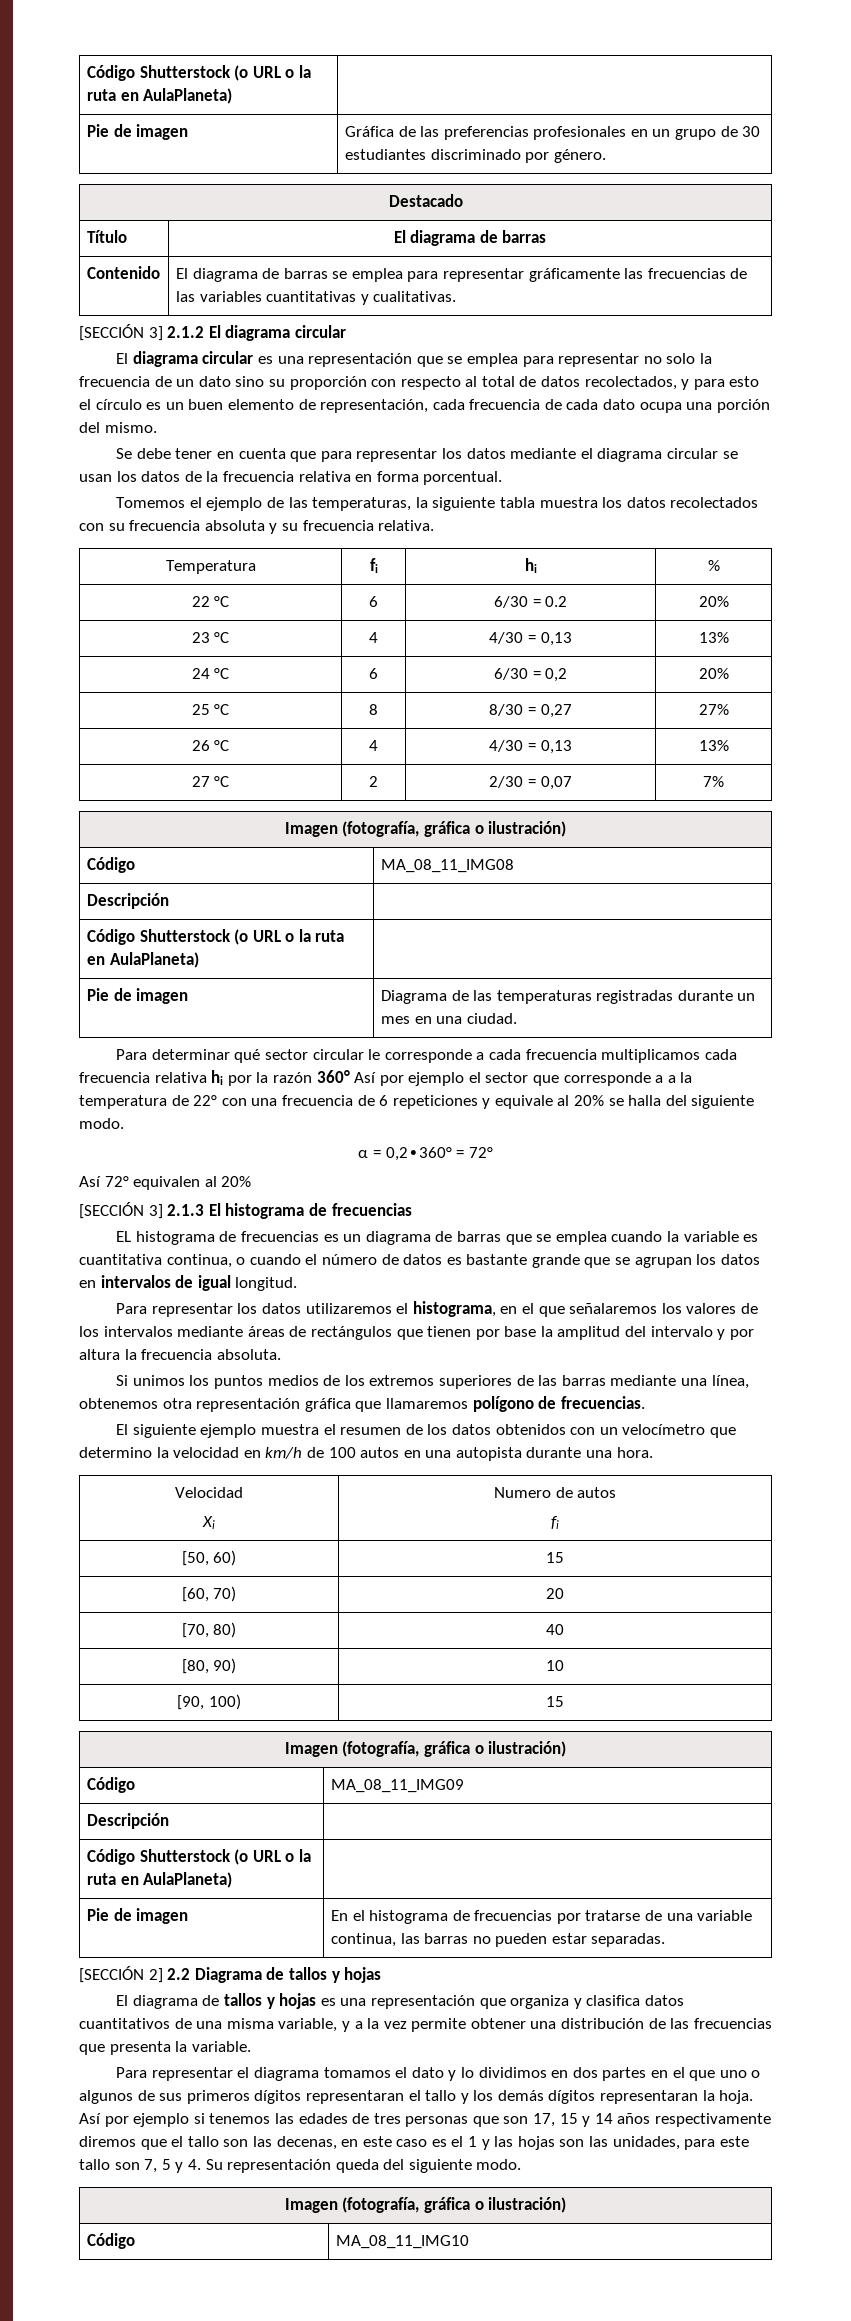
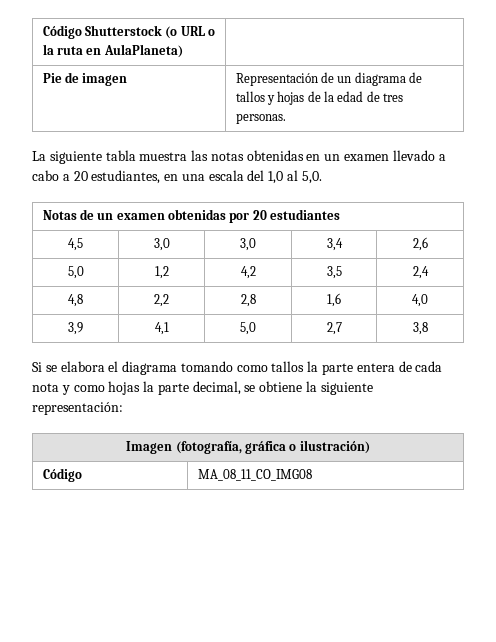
[344,126,761,140] [344,149,606,163] [388,194,463,207] [86,230,127,243] [393,230,547,246] [86,266,160,279] [175,268,748,282] [175,291,457,305] [79,324,346,341] [116,351,712,367] [79,376,760,390] [79,399,770,413] [79,422,157,433] [116,448,738,462] [79,471,503,485] [116,497,759,511] [79,520,435,534] [165,560,256,574] [369,558,378,573] [524,558,537,573] [707,560,720,571] [191,596,230,607] [369,596,378,607] [493,596,568,608] [698,596,729,607] [191,632,230,643] [369,632,378,643] [489,632,572,646] [698,632,729,643] [191,668,230,679] [369,668,378,679] [493,668,568,682] [698,668,729,679] [191,704,230,715] [369,704,378,715] [489,704,572,718] [698,704,729,715] [191,740,230,751] [369,740,378,751] [489,740,572,754] [698,740,729,751] [191,776,230,787] [369,776,378,787] [489,776,572,790] [703,776,724,787] [284,821,567,837] [86,857,135,873] [380,859,514,873] [86,893,169,909] [86,929,345,945] [86,952,199,968] [86,988,189,1004] [380,990,756,1004] [380,1013,517,1024] [116,1049,737,1063] [79,1070,693,1086] [79,1095,755,1109] [79,1118,124,1129] [358,1147,493,1161] [79,1176,252,1190] [79,1202,412,1219] [116,1231,759,1245] [79,1254,760,1268] [79,1275,298,1291] [116,1301,758,1317] [79,1326,754,1340] [79,1349,281,1360] [116,1375,749,1389] [79,1396,645,1412] [116,1424,736,1438] [79,1447,653,1461] [175,1487,243,1498] [202,1516,215,1529] [493,1487,617,1498] [551,1516,559,1529] [181,1550,237,1566] [546,1552,564,1563] [181,1586,237,1602] [546,1588,564,1599] [181,1622,237,1638] [546,1624,564,1635] [181,1658,237,1674] [546,1660,564,1671] [177,1694,241,1710] [546,1696,564,1707] [284,1741,567,1757] [86,1777,135,1793] [330,1779,464,1793] [86,1813,169,1829] [86,1849,311,1865] [86,1872,233,1888] [86,1908,189,1924] [330,1910,753,1924] [330,1933,666,1947] [79,1966,382,1983] [116,1993,684,2009] [79,2018,772,2032] [79,2041,251,2055] [116,2067,761,2081] [79,2090,754,2104] [79,2113,772,2127] [79,2136,749,2150] [79,2159,522,2173] [284,2197,567,2213] [86,2233,135,2249] [335,2235,469,2249] Gráfica de las preferencias profesionales en un grupo de 30 estudiantes discriminado por género. // Destacado // Título | El diagrama de barras // Contenido | El diagrama de barras se emplea para representar gráficamente las frecuencias de las variables cuantitativas y cualitativas. // [SECCIÓN 3] 2.1.2 El diagrama circular // El diagrama circular es una representación que se emplea para representar no solo la frecuencia de un dato sino su proporción con respecto al total de datos recolectados, y para esto el círculo es un buen elemento de representación, cada frecuencia de cada dato ocupa una porción del mismo. // Se debe tener en cuenta que para representar los datos mediante el diagrama circular se usan los datos de la frecuencia relativa en forma porcentual. // Tomemos el ejemplo de las temperaturas, la siguiente tabla muestra los datos recolectados con su frecuencia absoluta y su frecuencia relativa. // Temperatura | fi | hi | % // 22 °C | 6 | 6/30 = 0.2 | 20% // 23 °C | 4 | 4/30 = 0,13 | 13% // 24 °C | 6 | 6/30 = 0,2 | 20% // 25 °C | 8 | 8/30 = 0,27 | 27% // 26 °C | 4 | 4/30 = 0,13 | 13% // 27 °C | 2 | 2/30 = 0,07 | 7% // Imagen (fotografía, gráfica o ilustración) // Código | MA_08_11_IMG08 // Descripción | // Código Shutterstock (o URL o la ruta en AulaPlaneta) | // Pie de imagen | Diagrama de las temperaturas registradas durante un mes en una ciudad. // Para determinar qué sector circular le corresponde a cada frecuencia multiplicamos cada frecuencia relativa hi por la razón 360° Así por ejemplo el sector que corresponde a a la temperatura de 22° con una frecuencia de 6 repeticiones y equivale al 20% se halla del siguiente modo. // α = 0,2∙360° = 72° // Así 72° equivalen al 20% // [SECCIÓN 3] 2.1.3 El histograma de frecuencias // EL histograma de frecuencias es un diagrama de barras que se emplea cuando la variable es cuantitativa continua, o cuando el número de datos es bastante grande que se agrupan los datos en intervalos de igual longitud. // Para representar los datos utilizaremos el histograma, en el que señalaremos los valores de los intervalos mediante áreas de rectángulos que tienen por base la amplitud del intervalo y por altura la frecuencia absoluta. // Si unimos los puntos medios de los extremos superiores de las barras mediante una línea, obtenemos otra representación gráfica que llamaremos polígono de frecuencias. // El siguiente ejemplo muestra el resumen de los datos obtenidos con un velocímetro que determino la velocidad en km/h de 100 autos en una autopista durante una hora. // Velocidad // Xi | Numero de autos // fi // [50, 60) | 15 // [60, 70) | 20 // [70, 80) | 40 // [80, 90) | 10 // [90, 100) | 15 // Imagen (fotografía, gráfica o ilustración) // Código | MA_08_11_IMG09 // Descripción | // Código Shutterstock (o URL o la ruta en AulaPlaneta) | // Pie de imagen | En el histograma de frecuencias por tratarse de una variable continua, las barras no pueden estar separadas. // [SECCIÓN 2] 2.2 Diagrama de tallos y hojas // El diagrama de tallos y hojas es una representación que organiza y clasifica datos cuantitativos de una misma variable, y a la vez permite obtener una distribución de las frecuencias que presenta la variable. // Para representar el diagrama tomamos el dato y lo dividimos en dos partes en el que uno o algunos de sus primeros dígitos representaran el tallo y los demás dígitos representaran la hoja. Así por ejemplo si tenemos las edades de tres personas que son 17, 15 y 14 años respectivamente diremos que el tallo son las decenas, en este caso es el 1 y las hojas son las unidades, para este tallo son 7, 5 y 4. Su representación queda del siguiente modo. // Imagen (fotografía, gráfica o ilustración) // Código | MA_08_11_IMG10 -> [235,72,423,86] [235,91,404,105] [235,113,286,124] [32,150,446,164] [32,170,322,184] [42,209,341,223] [68,238,83,251] [153,238,170,251] [240,238,256,251] [326,238,343,251] [412,237,428,251] [67,266,84,279] [154,266,169,279] [240,266,256,279] [326,266,342,279] [412,266,429,279] [68,294,83,307] [154,294,169,307] [240,294,256,307] [327,293,341,307] [412,294,428,307] [68,322,83,335] [154,322,169,335] [240,322,256,335] [326,322,342,335] [412,322,428,335] [32,361,443,375] [32,381,373,395] [32,402,123,415] [126,440,370,454] [42,468,82,482] [197,469,312,481] Representación de un diagrama de tallos y hojas de la edad de tres personas. // La siguiente tabla muestra las notas obtenidas en un examen llevado a cabo a 20 estudiantes, en una escala del 1,0 al 5,0. // Notas de un examen obtenidas por 20 estudiantes // 4,5 | 3,0 | 3,0 | 3,4 | 2,6 // 5,0 | 1,2 | 4,2 | 3,5 | 2,4 // 4,8 | 2,2 | 2,8 | 1,6 | 4,0 // 3,9 | 4,1 | 5,0 | 2,7 | 3,8 // Si se elabora el diagrama tomando como tallos la parte entera de cada nota y como hojas la parte decimal, se obtiene la siguiente representación: // Imagen (fotografía, gráfica o ilustración) // Código | MA_08_11_CO_IMG08

